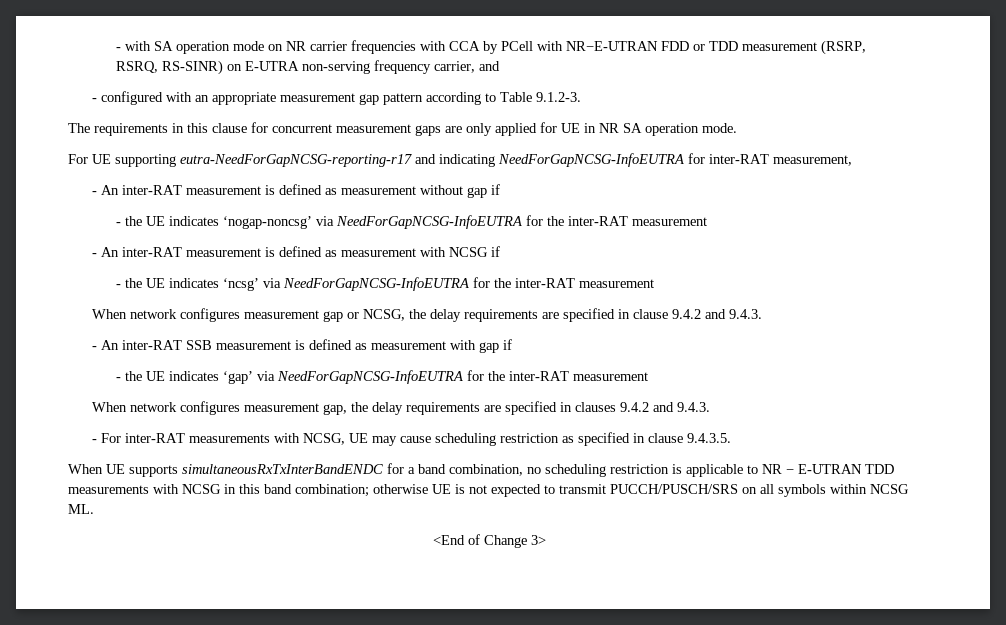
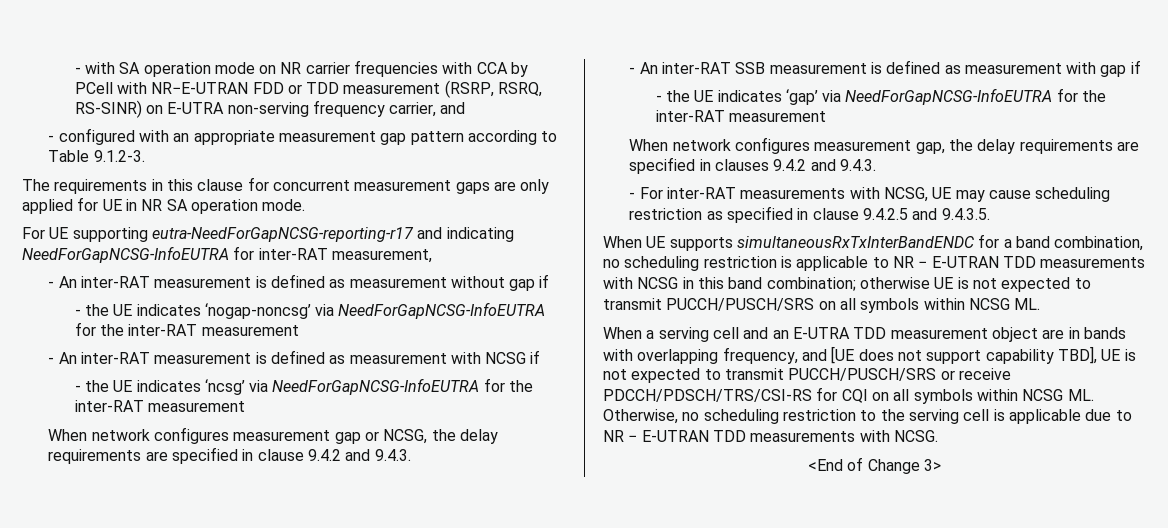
(684, 438) none -> [862,208,938,220] 9.4.2.5 and
(94, 509) none -> [603,327,1126,342] [603,346,1136,364] [603,368,1011,383] [603,387,1094,404] [603,409,1132,424] [603,430,938,442] // When a serving cell and an E-UTRA TDD measurement object are in bands with overlapping frequency, and [UE does not support capability TBD], UE is not expected to transmit PUCCH/PUSCH/SRS or receive PDCCH/PDSCH/TRS/CSI-RS for CQI on all symbols within NCSG ML. Otherwise, no scheduling restriction to the serving cell is applicable due to NR − E-UTRAN TDD measurements with NCSG.

